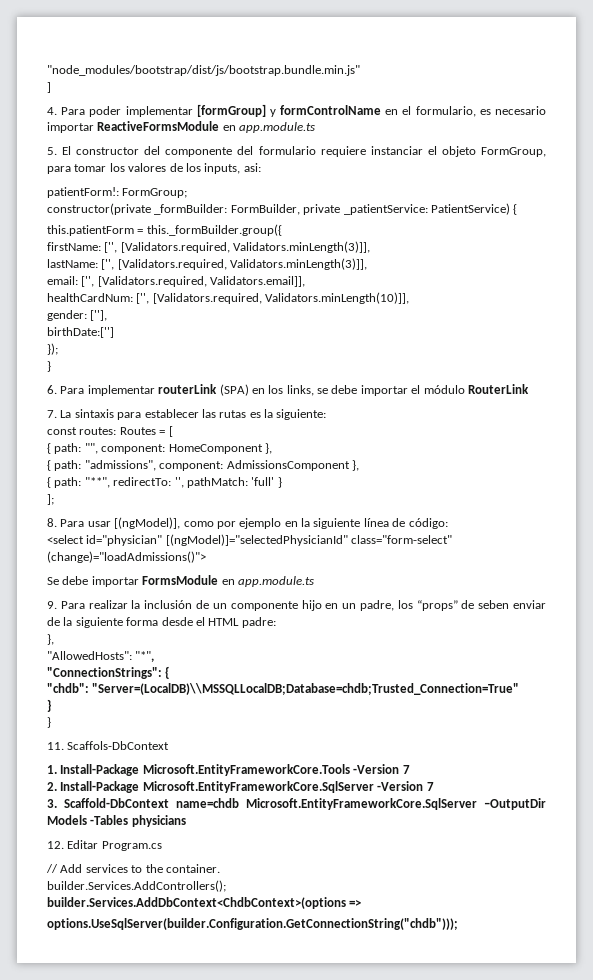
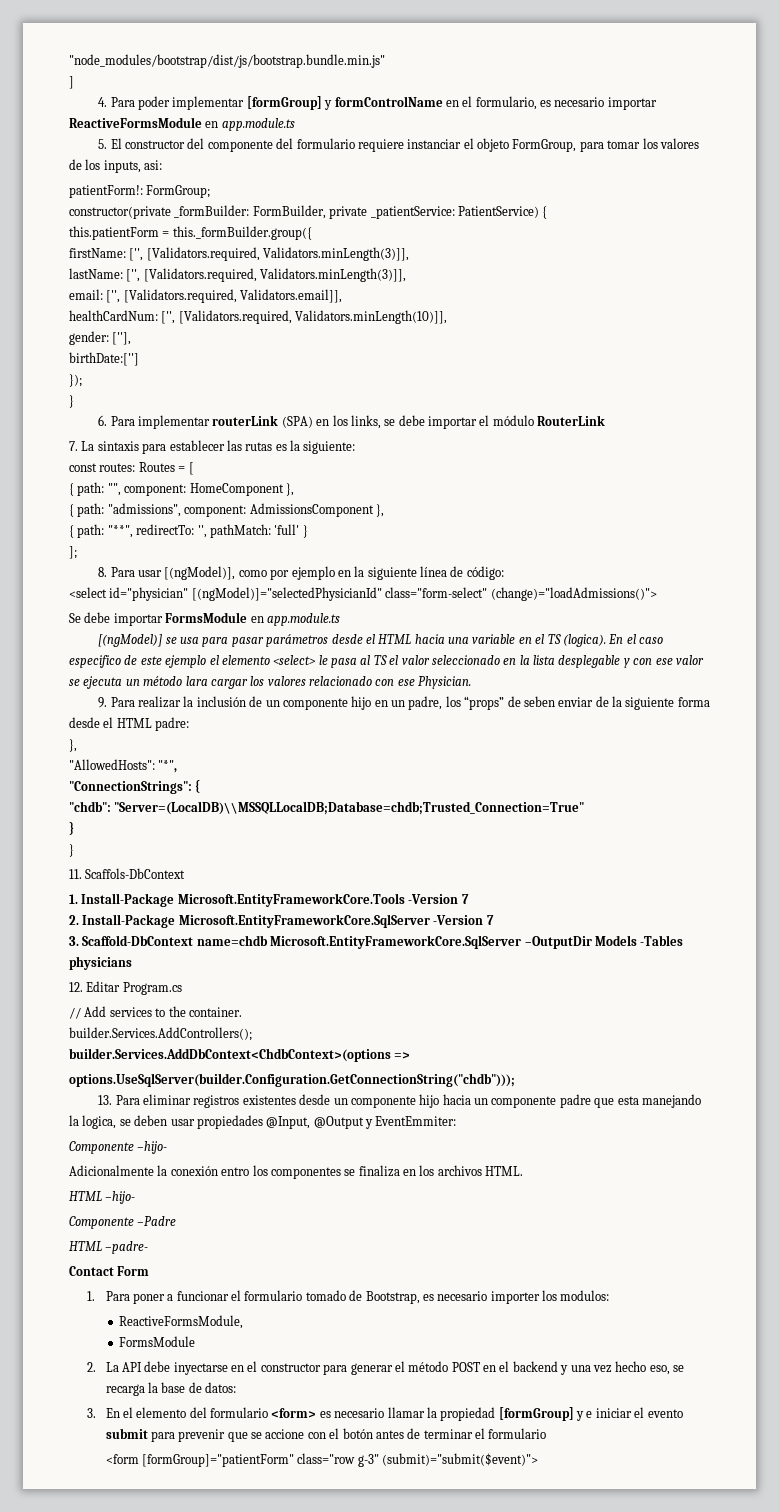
(314, 581) none -> [98,634,664,647] [69,655,704,668] [69,676,472,689] // [(ngModel)] se usa para pasar parámetros desde el HTML hacia una variable en el TS (logica). En el caso especifico de este ejemplo el elemento <select> le pasa al TS el valor seleccionado en la lista desplegable y con ese valor se ejecuta un método lara cargar los valores relacionado con ese Physician.
(458, 924) none -> [98,1094,701,1108] [69,1115,457,1129] [69,1141,168,1154] [69,1165,524,1179] [69,1191,136,1204] [69,1216,177,1229] [69,1241,149,1254] [69,1266,150,1276] [87,1290,610,1304] [119,1315,244,1329] [119,1336,196,1347] [87,1361,685,1375] [105,1382,237,1396] [87,1407,683,1421] [105,1428,547,1442] [105,1453,539,1467] // 13. Para eliminar registros existentes desde un componente hijo hacia un componente padre que esta manejando la logica, se deben usar propiedades @Input, @Output y EventEmmiter: // Componente –hijo- // Adicionalmente la conexión entro los componentes se finaliza en los archivos HTML. // HTML –hijo- // Componente –Padre // HTML –padre- // Contact Form // 1. Para poner a funcionar el formulario tomado de Bootstrap, es necesario importer los modulos: // ReactiveFormsModule, // FormsModule // 2. La API debe inyectarse en el constructor para generar el método POST en el backend y una vez hecho eso, se recarga la base de datos: // 3. En el elemento del formulario <form> es necesario llamar la propiedad [formGroup] y e iniciar el evento submit para prevenir que se accione con el botón antes de terminar el formulario // <form [formGroup]="patientForm" class="row g-3" (submit)="submit($event)">

